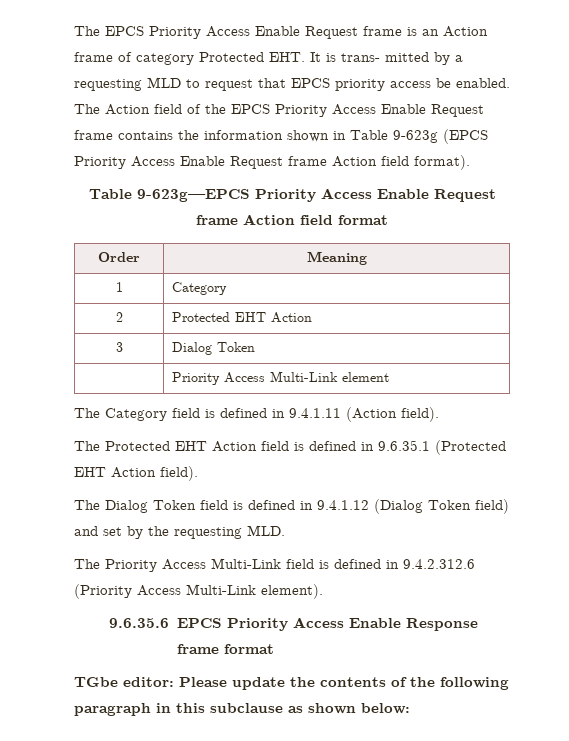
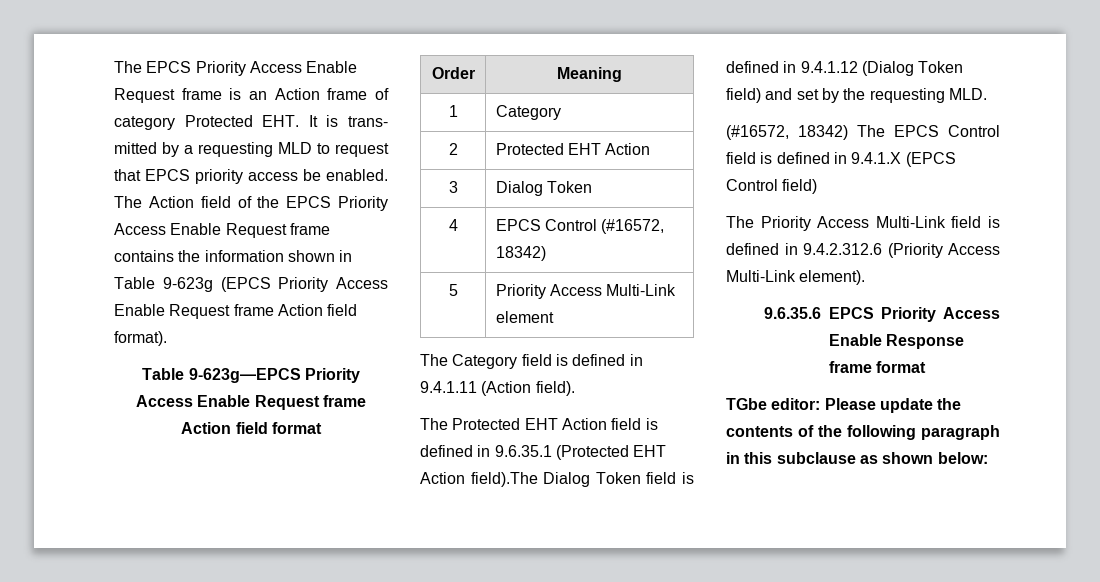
(255, 347) none -> [448,219,458,231] [495,219,665,234] [495,246,546,261] [448,284,458,296] 4 | EPCS Control (#16572, 18342) // 5
[160,466,198,481] [74,500,100,510] field). // The -> [470,472,538,487] field).The
(285, 530) none -> [726,125,1000,140] [726,152,956,167] [726,179,818,194] // (#16572, 18342) The EPCS Control field is defined in 9.4.1.X (EPCS Control field)

